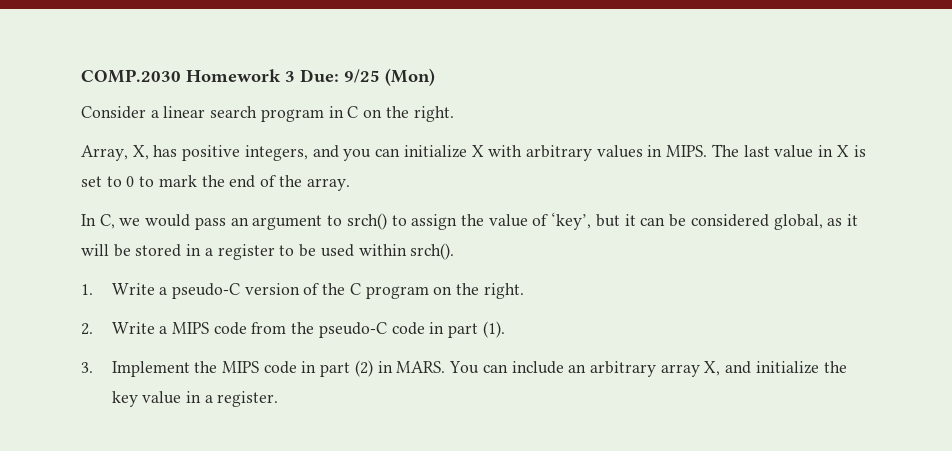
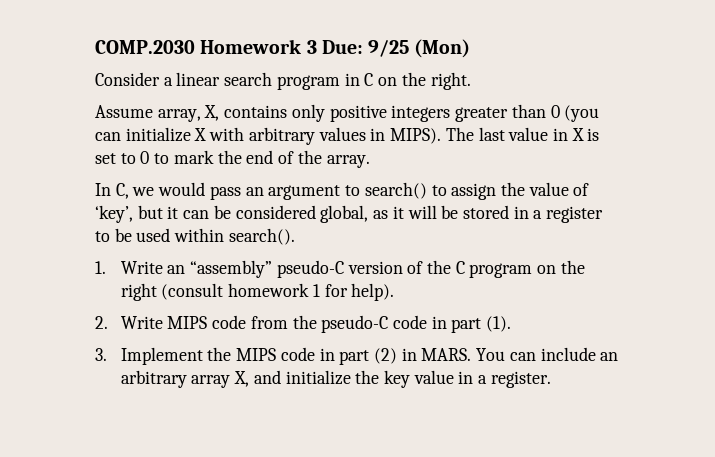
[81,145,372,161] Array, X, has positive integers, and you -> [95,104,600,122] Assume array, X, contains only positive integers greater than 0 (you
[666,145,708,157] MIPS. -> [390,128,442,144] MIPS).
[346,213,387,230] srch() -> [364,182,427,199] search()
[410,243,455,260] srch(). -> [228,228,295,245] search().
[159,287,168,295] a -> [167,260,273,278] an “assembly”
[483,283,524,299] right. -> [120,283,395,301] right (consult homework 1 for help).
[159,326,168,334] a -> (163, 322) none

